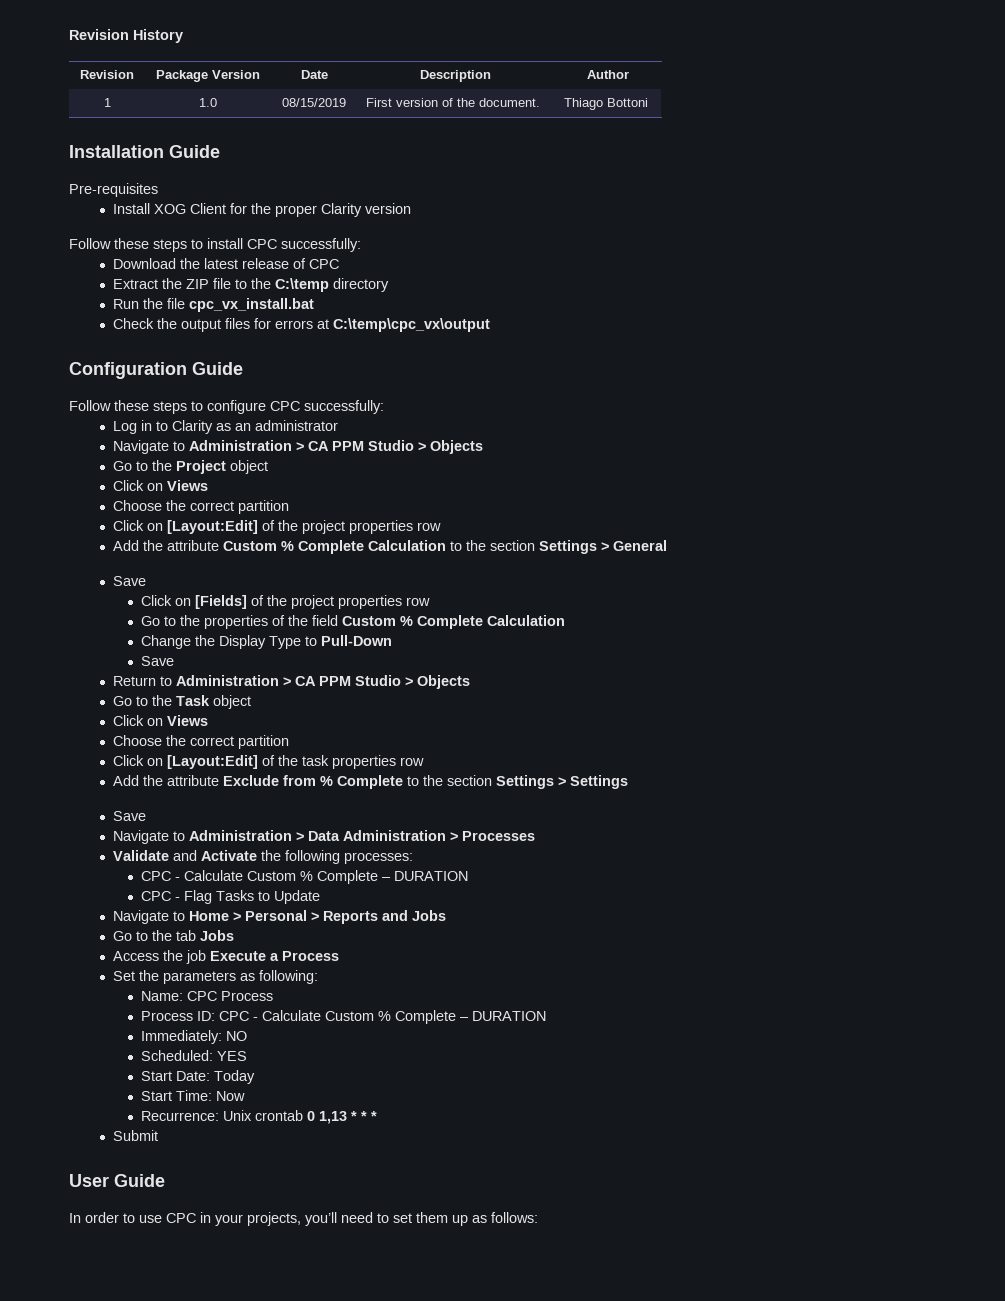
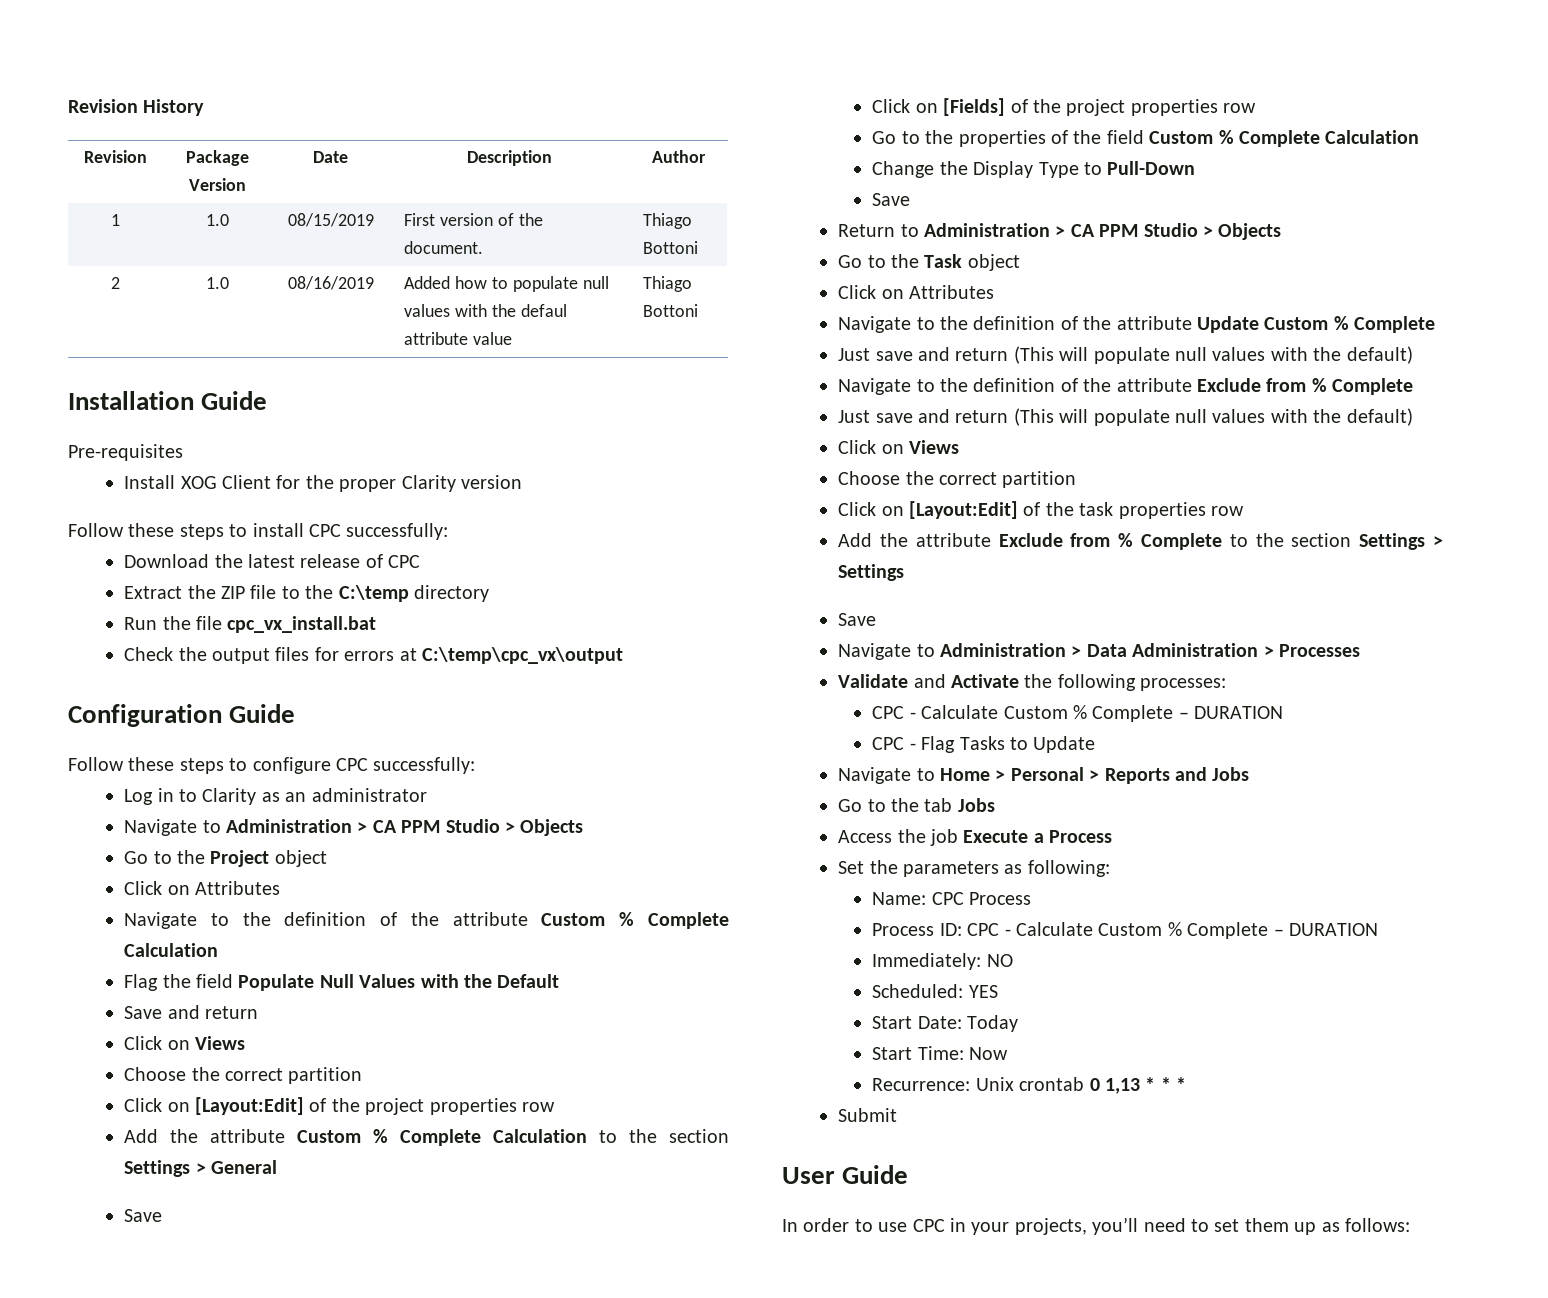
(649, 102) none -> [111,277,120,289] [205,277,229,289] [287,276,374,290] [404,276,609,292] [404,304,567,317] [404,332,513,345] [643,276,693,292] [643,304,699,317] // 2 | 1.0 | 08/16/2019 | Added how to populate null values with the defaul attribute value | Thiago Bottoni
(268, 467) none -> [124,881,280,895] [124,912,729,929] [124,943,219,957] [124,974,560,991] [124,1005,258,1019] // Click on Attributes // Navigate to the definition of the attribute Custom % Complete Calculation // Flag the field Populate Null Values with the Default // Save and return
(251, 702) none -> [838,285,994,299] [838,316,1436,333] [838,346,1413,364] [838,378,1414,395] [838,408,1413,426] // Click on Attributes // Navigate to the definition of the attribute Update Custom % Complete // Just save and return (This will populate null values with the default) // Navigate to the definition of the attribute Exclude from % Complete // Just save and return (This will populate null values with the default)

